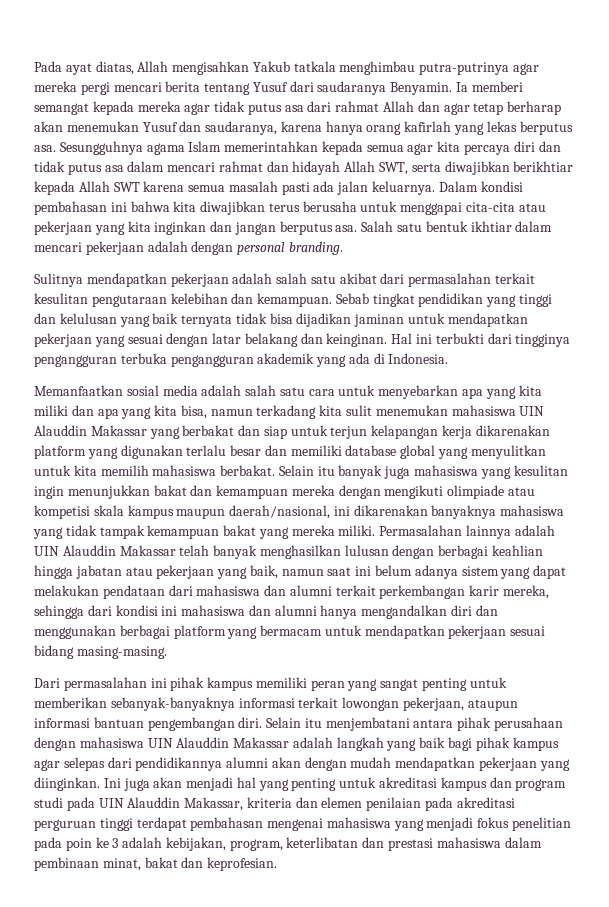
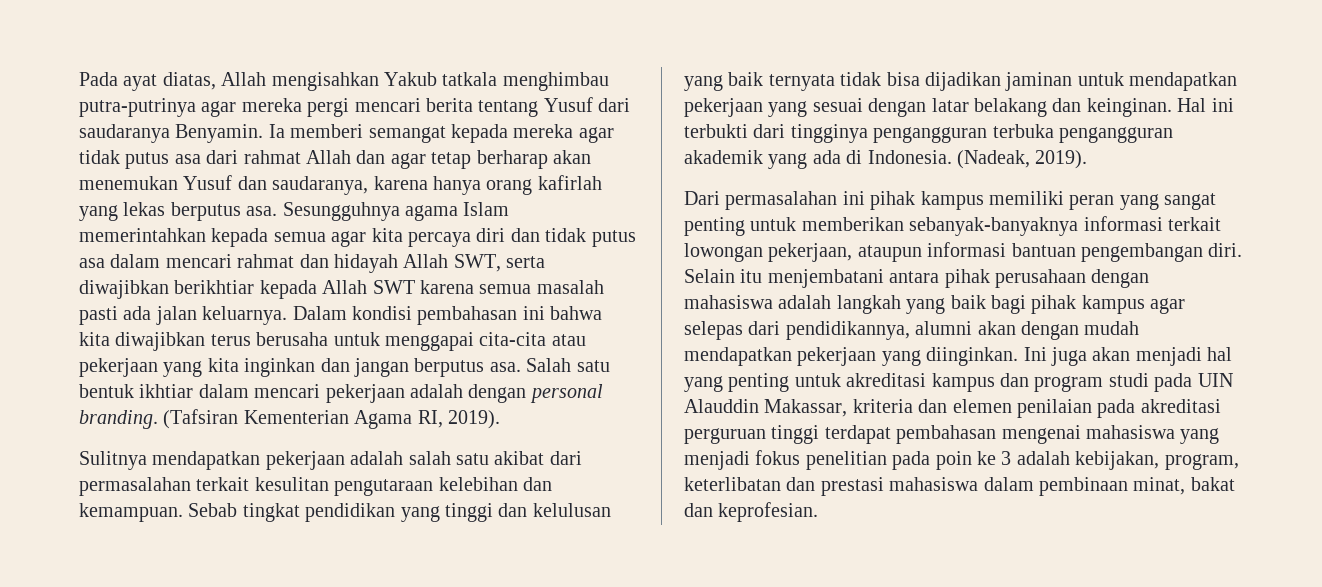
(343, 248) none -> [163,409,500,429] (Tafsiran Kementerian Agama RI, 2019).
[34,385,542,399] [34,405,545,419] [34,425,550,439] [34,445,546,459] [34,465,568,479] [34,485,536,499] [34,505,565,519] [33,525,555,539] [34,545,544,559] [34,565,567,579] [34,585,550,599] [34,605,498,619] [34,625,546,639] [34,645,167,659] // Memanfaatkan sosial media adalah salah satu cara untuk menyebarkan apa yang kita miliki dan apa yang kita bisa, namun terkadang kita sulit menemukan mahasiswa UIN Alauddin Makassar yang berbakat dan siap untuk terjun kelapangan kerja dikarenakan platform yang digunakan terlalu besar dan memiliki database global yang menyulitkan untuk kita memilih mahasiswa berbakat. Selain itu banyak juga mahasiswa yang kesulitan ingin menunjukkan bakat dan kemampuan mereka dengan mengikuti olimpiade atau kompetisi skala kampus maupun daerah/nasional, ini dikarenakan banyaknya mahasiswa yang tidak tampak kemampuan bakat yang mereka miliki. Permasalahan lainnya adalah UIN Alauddin Makassar telah banyak menghasilkan lulusan dengan berbagai keahlian hingga jabatan atau pekerjaan yang baik, namun saat ini belum adanya sistem yang dapat melakukan pendataan dari mahasiswa dan alumni terkait perkembangan karir mereka, sehingga dari kondisi ini mahasiswa dan alumni hanya mengandalkan diri dan menggunakan berbagai platform yang bermacam untuk mendapatkan pekerjaan sesuai bidang masing-masing. -> [957,150,1088,169] (Nadeak, 2019).
[147,737,290,748] UIN Alauddin Makassar -> (773, 302) none
[135,757,223,771] pendidikannya -> [785,321,910,340] pendidikannya,

